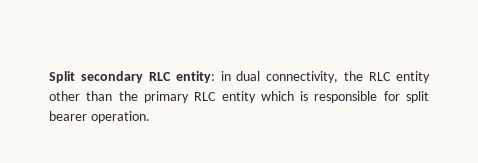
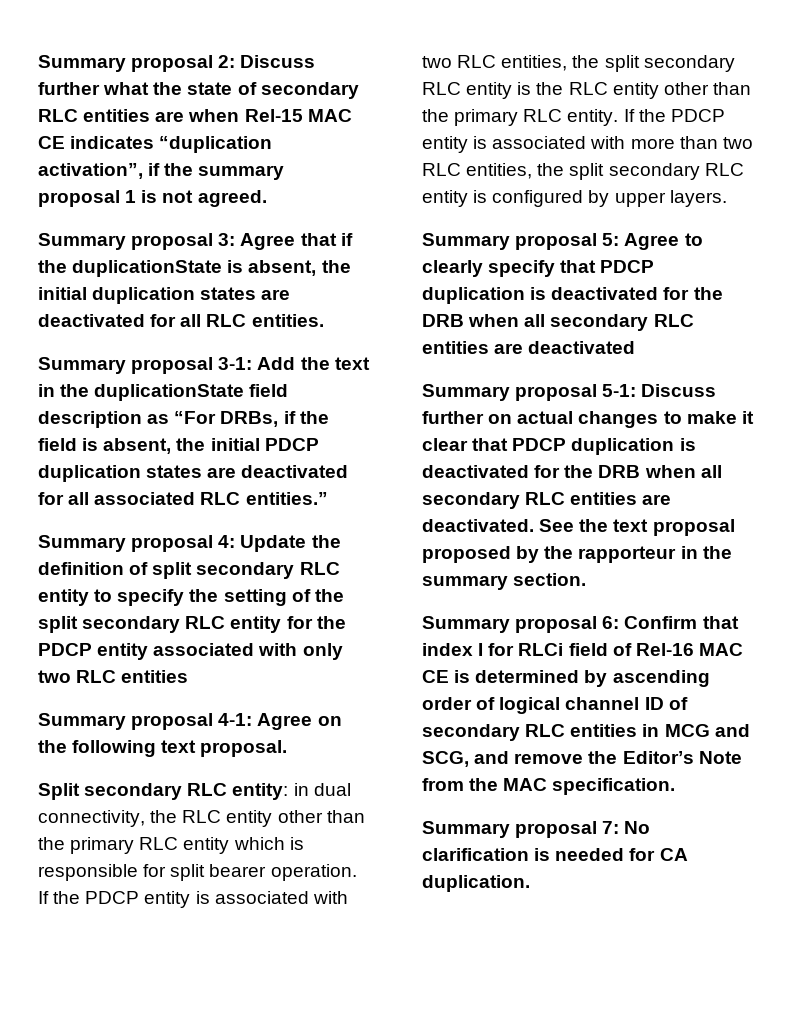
(49, 77) none -> [38,55,316,72] [38,82,359,99] [38,109,352,122] [38,136,273,153] [38,163,285,180] [38,190,267,207] [38,233,353,250] [38,260,351,277] [38,287,291,304] [38,314,324,327] [38,357,370,374] [38,384,289,401] [38,411,329,428] [38,438,319,454] [38,465,349,482] [38,492,328,505] [38,535,341,552] [38,562,340,579] [38,589,344,606] [38,616,346,633] [38,643,343,660] [38,670,189,683] [38,713,342,730] [38,740,288,757] Summary proposal 2: Discuss further what the state of secondary RLC entities are when Rel-15 MAC CE indicates “duplication activation”, if the summary proposal 1 is not agreed. // Summary proposal 3: Agree that if the duplicationState is absent, the initial duplication states are deactivated for all RLC entities. // Summary proposal 3-1: Add the text in the duplicationState field description as “For DRBs, if the field is absent, the initial PDCP duplication states are deactivated for all associated RLC entities.” // Summary proposal 4: Update the definition of split secondary RLC entity to specify the setting of the split secondary RLC entity for the PDCP entity associated with only two RLC entities // Summary proposal 4-1: Agree on the following text proposal. //
(150, 117) none -> [38,891,348,908] [422,55,735,72] [422,82,751,99] [422,109,725,126] [422,136,753,153] [422,163,744,180] [422,190,727,207] [422,233,703,250] [422,260,655,277] [422,287,723,304] [422,314,694,331] [422,341,636,354] [422,384,717,401] [422,411,754,428] [422,438,696,455] [422,465,722,478] [422,492,672,509] [422,519,735,536] [422,546,732,563] [422,573,587,590] [422,616,739,633] [422,643,743,656] [422,670,710,687] [422,697,688,714] [422,724,750,741] [422,751,742,767] [422,778,676,795] [422,821,651,838] [422,848,688,861] [422,875,530,892] If the PDCP entity is associated with two RLC entities, the split secondary RLC entity is the RLC entity other than the primary RLC entity. If the PDCP entity is associated with more than two RLC entities, the split secondary RLC entity is configured by upper layers. // Summary proposal 5: Agree to clearly specify that PDCP duplication is deactivated for the DRB when all secondary RLC entities are deactivated // Summary proposal 5-1: Discuss further on actual changes to make it clear that PDCP duplication is deactivated for the DRB when all secondary RLC entities are deactivated. See the text proposal proposed by the rapporteur in the summary section. // Summary proposal 6: Confirm that index I for RLCi field of Rel-16 MAC CE is determined by ascending order of logical channel ID of secondary RLC entities in MCG and SCG, and remove the Editor’s Note from the MAC specification. // Summary proposal 7: No clarification is needed for CA duplication.

